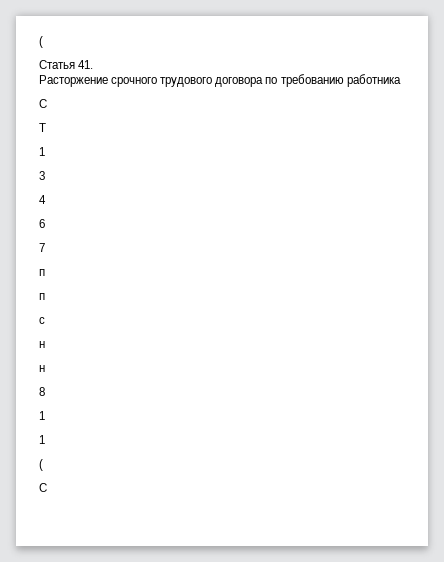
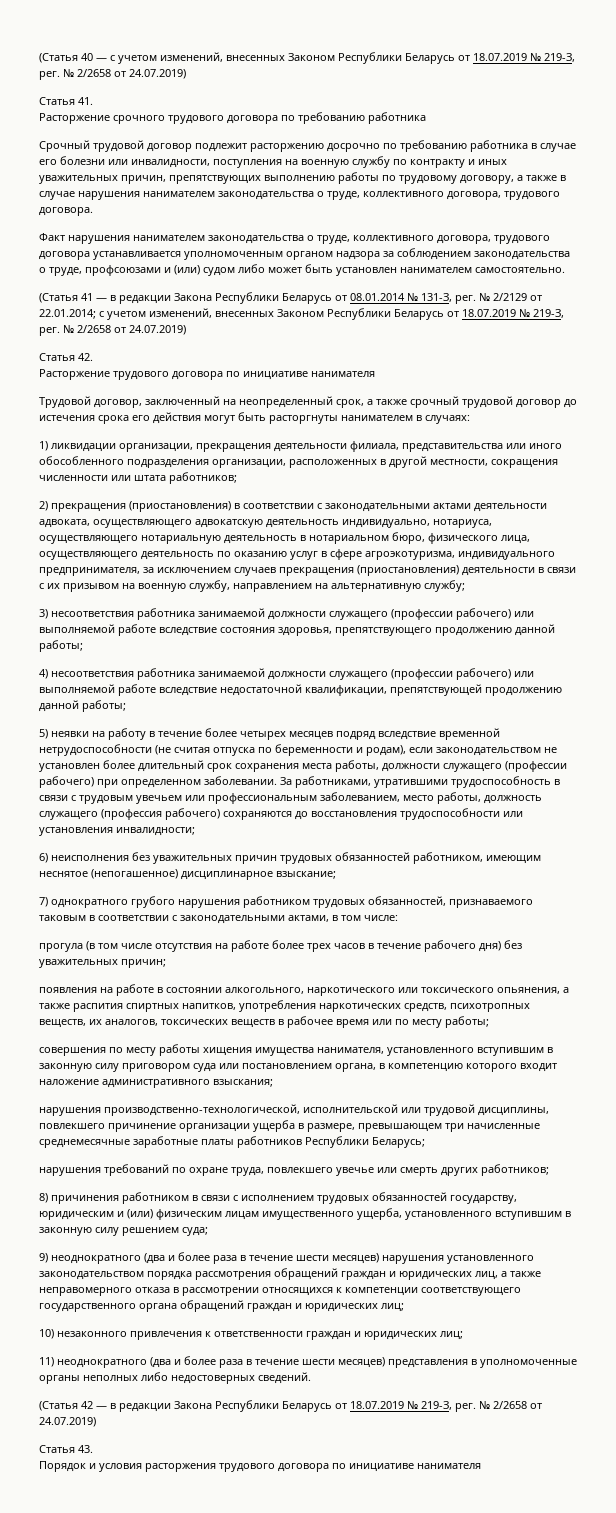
[39,36,43,48] ( -> [39,52,575,64] [39,69,186,80] (Статья 40 — с учетом изменений, внесенных Законом Республики Беларусь от 18.07.2019 № 219-З, рег. № 2/2658 от 24.07.2019)
[39,99,47,108] [39,123,46,132] [39,147,45,156] [39,171,45,180] [39,195,46,204] [39,219,45,228] [39,243,45,252] [39,269,45,276] [39,293,45,300] [39,317,45,324] [39,341,45,348] [39,365,45,372] [39,387,45,396] [39,411,45,420] [39,435,45,444] [39,459,43,471] [39,483,47,492] С // Т // 1 // 3 // 4 // 6 // 7 // п // п // с // н // н // 8 // 1 // 1 // ( // С -> [39,140,576,152] [39,156,507,168] [39,172,566,184] [39,191,560,200] [39,207,93,216] [39,233,550,244] [39,248,570,260] [39,264,565,276] [39,292,542,304] [39,308,564,320] [39,325,186,336] [39,353,93,361] [39,369,375,380] [39,396,577,408] [39,412,470,424] [39,441,562,452] [39,456,558,468] [39,472,237,484] [39,501,547,512] [39,519,492,528] [39,532,530,544] [39,549,555,560] [39,565,576,576] [39,580,465,592] [39,608,534,620] [39,624,555,636] [39,640,83,652] [39,668,534,680] [39,684,562,696] [39,700,126,712] [39,728,500,740] [39,744,557,756] [39,760,567,772] [39,776,560,788] [39,792,542,804] [39,808,523,820] [39,827,195,836] [39,852,541,864] [39,869,336,880] [39,896,533,908] [39,915,398,924] [39,940,522,952] [39,959,166,968] [39,984,569,996] [39,1000,530,1012] [39,1016,489,1028] [39,1044,553,1056] [39,1063,557,1072] [39,1079,273,1088] [39,1104,549,1116] [39,1120,540,1132] [39,1136,425,1148] [39,1164,549,1176] [39,1192,517,1204] [39,1208,571,1220] [39,1227,208,1236] [39,1252,534,1264] [39,1268,541,1280] [39,1287,521,1296] [39,1300,404,1312] [39,1329,463,1340] [39,1356,577,1368] [39,1372,311,1384] [39,1400,542,1412] [39,1417,96,1427] [39,1445,93,1453] [39,1461,481,1472] Срочный трудовой договор подлежит расторжению досрочно по требованию работника в случае его болезни или инвалидности, поступления на военную службу по контракту и иных уважительных причин, препятствующих выполнению работы по трудовому договору, а также в случае нарушения нанимателем законодательства о труде, коллективного договора, трудового договора. // Факт нарушения нанимателем законодательства о труде, коллективного договора, трудового договора устанавливается уполномоченным органом надзора за соблюдением законодательства о труде, профсоюзами и (или) судом либо может быть установлен нанимателем самостоятельно. // (Статья 41 — в редакции Закона Республики Беларусь от 08.01.2014 № 131-З, рег. № 2/2129 от 22.01.2014; с учетом изменений, внесенных Законом Республики Беларусь от 18.07.2019 № 219-З, рег. № 2/2658 от 24.07.2019) // Статья 42. // Расторжение трудового договора по инициативе нанимателя // Трудовой договор, заключенный на неопределенный срок, а также срочный трудовой договор до истечения срока его действия могут быть расторгнуты нанимателем в случаях: // 1) ликвидации организации, прекращения деятельности филиала, представительства или иного обособленного подразделения организации, расположенных в другой местности, сокращения численности или штата работников; // 2) прекращения (приостановления) в соответствии с законодательными актами деятельности адвоката, осуществляющего адвокатскую деятельность индивидуально, нотариуса, осуществляющего нотариальную деятельность в нотариальном бюро, физического лица, осуществляющего деятельность по оказанию услуг в сфере агроэкотуризма, индивидуального предпринимателя, за исключением случаев прекращения (приостановления) деятельности в связи с их призывом на военную службу, направлением на альтернативную службу; // 3) несоответствия работника занимаемой должности служащего (профессии рабочего) или выполняемой работе вследствие состояния здоровья, препятствующего продолжению данной работы; // 4) несоответствия работника занимаемой должности служащего (профессии рабочего) или выполняемой работе вследствие недостаточной квалификации, препятствующей продолжению данной работы; // 5) неявки на работу в течение более четырех месяцев подряд вследствие временной нетрудоспособности (не считая отпуска по беременности и родам), если законодательством не установлен более длительный срок сохранения места работы, должности служащего (профессии рабочего) при определенном заболевании. За работниками, утратившими трудоспособность в связи с трудовым увечьем или профессиональным заболеванием, место работы, должность служащего (профессия рабочего) сохраняются до восстановления трудоспособности или установления инвалидности; // 6) неисполнения без уважительных причин трудовых обязанностей работником, имеющим неснятое (непогашенное) дисциплинарное взыскание; // 7) однократного грубого нарушения работником трудовых обязанностей, признаваемого таковым в соответствии с законодательными актами, в том числе: // прогула (в том числе отсутствия на работе более трех часов в течение рабочего дня) без уважительных причин; // появления на работе в состоянии алкогольного, наркотического или токсического опьянения, а также распития спиртных напитков, употребления наркотических средств, психотропных веществ, их аналогов, токсических веществ в рабочее время или по месту работы; // совершения по месту работы хищения имущества нанимателя, установленного вступившим в законную силу приговором суда или постановлением органа, в компетенцию которого входит наложение административного взыскания; // нарушения производственно-технологической, исполнительской или трудовой дисциплины, повлекшего причинение организации ущерба в размере, превышающем три начисленные среднемесячные заработные платы работников Республики Беларусь; // нарушения требований по охране труда, повлекшего увечье или смерть других работников; // 8) причинения работником в связи с исполнением трудовых обязанностей государству, юридическим и (или) физическим лицам имущественного ущерба, установленного вступившим в законную силу решением суда; // 9) неоднократного (два и более раза в течение шести месяцев) нарушения установленного законодательством порядка рассмотрения обращений граждан и юридических лиц, а также неправомерного отказа в рассмотрении относящихся к компетенции соответствующего государственного органа обращений граждан и юридических лиц; // 10) незаконного привлечения к ответственности граждан и юридических лиц; // 11) неоднократного (два и более раза в течение шести месяцев) представления в уполномоченные органы неполных либо недостоверных сведений. // (Статья 42 — в редакции Закона Республики Беларусь от 18.07.2019 № 219-З, рег. № 2/2658 от 24.07.2019) // Статья 43. // Порядок и условия расторжения трудового договора по инициативе нанимателя

